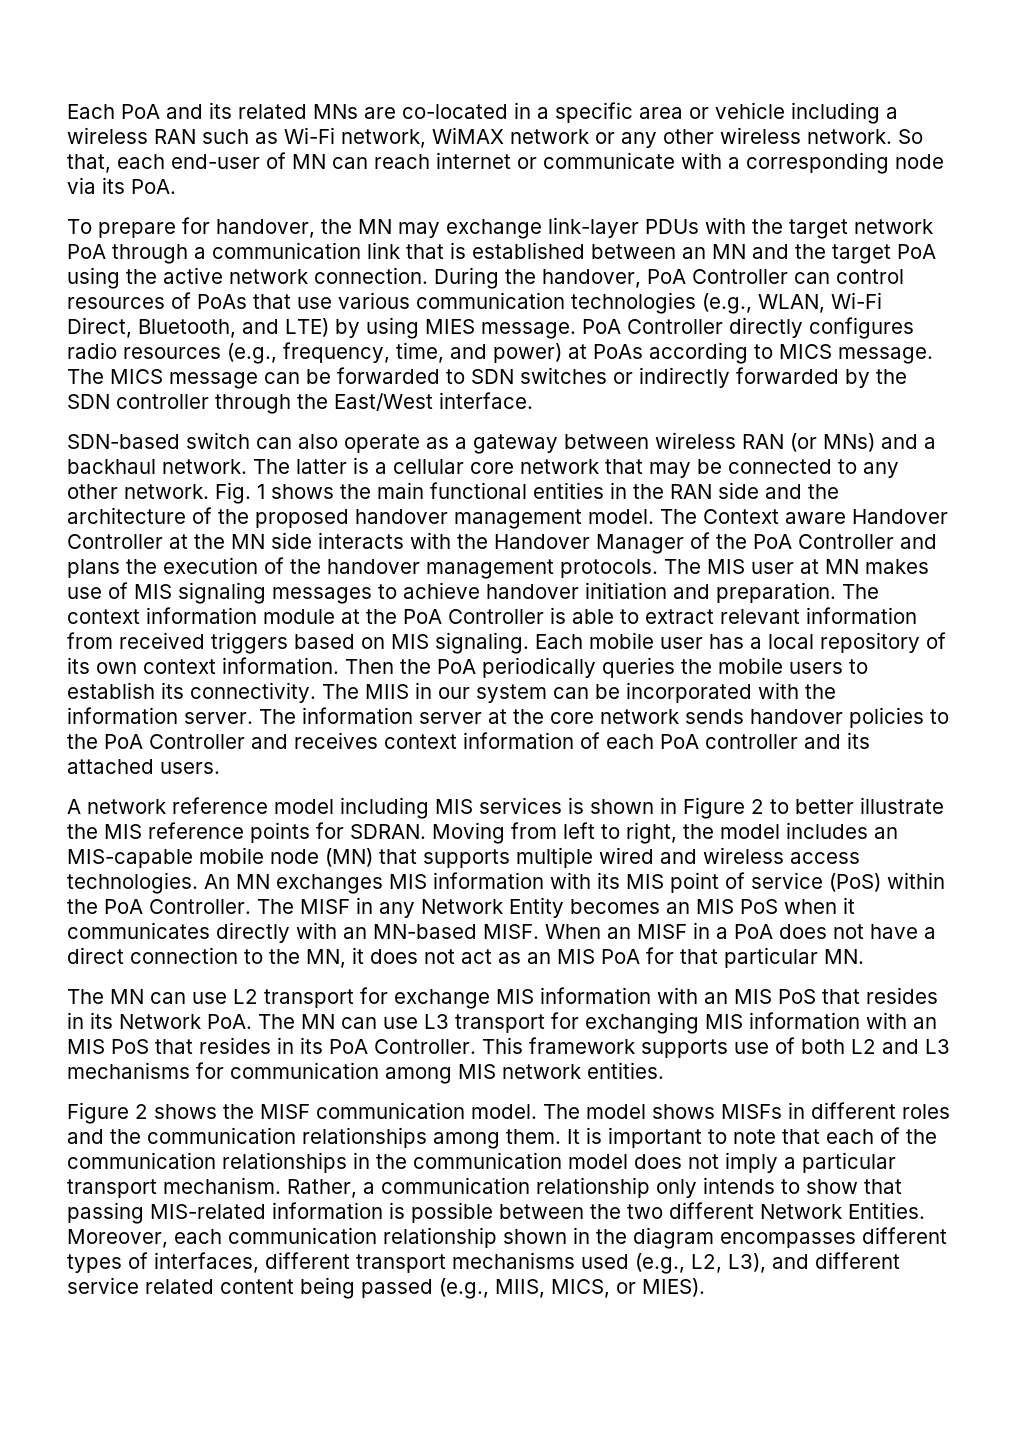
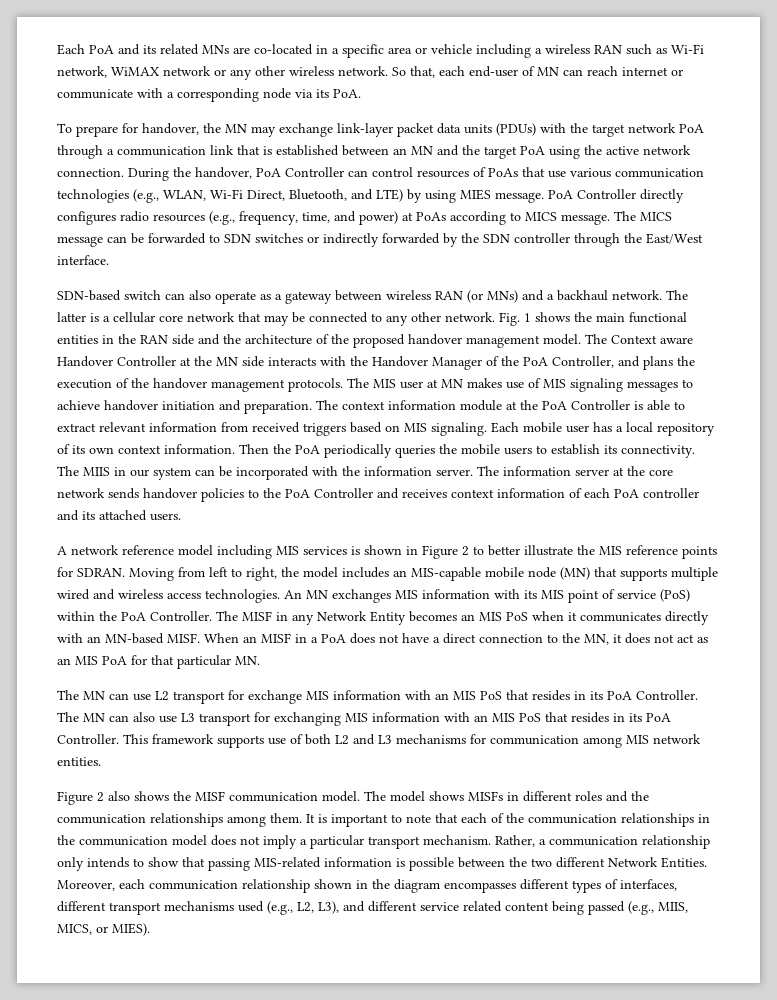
[645,219,699,234] PDUs -> [397,123,536,137] packet data units (PDUs)
[798,534,894,549] Controller -> [552,356,614,368] Controller,
[119,1014,377,1029] Network PoA. The MN can -> [607,690,698,700] [57,712,155,722] PoA Controller. The MN can also
(148, 1111) none -> [108,791,130,801] also

